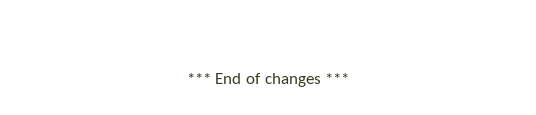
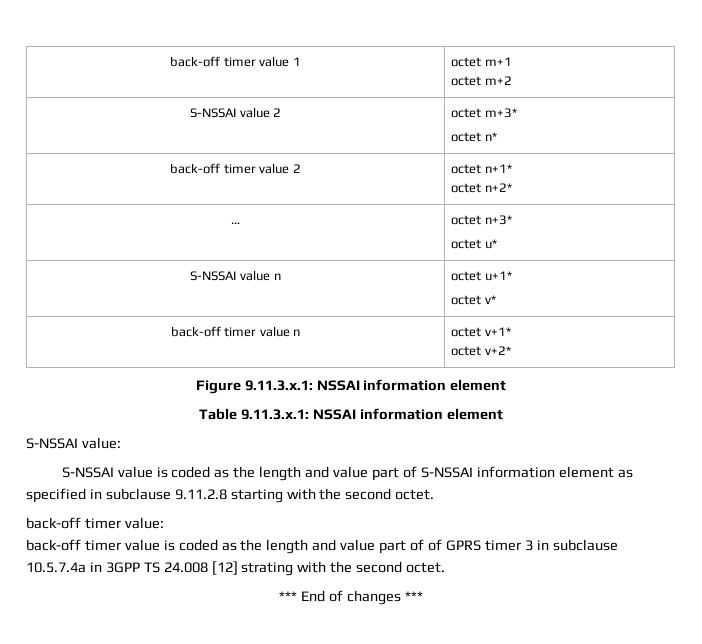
(186, 78) none -> [170,56,301,67] [451,57,512,67] [451,76,512,86] [189,107,282,118] [451,108,517,118] [451,132,497,142] [170,163,301,174] [451,164,512,174] [451,183,512,193] [231,222,240,224] [451,215,512,225] [451,239,497,249] [190,270,281,281] [451,271,512,281] [451,295,496,305] [170,326,301,337] [451,327,511,337] [451,346,511,356] [195,379,507,394] [199,408,503,420] [26,437,121,449] [61,466,633,481] [26,488,435,503] [26,517,164,529] [26,539,618,554] [26,561,446,576] back-off timer value 1 | octet m+1 // octet m+2 // S-NSSAI value 2 | octet m+3* // octet n* // back-off timer value 2 | octet n+1* // octet n+2* // … | octet n+3* // octet u* // S-NSSAI value n | octet u+1* // octet v* // back-off timer value n | octet v+1* // octet v+2* // Figure 9.11.3.x.1: NSSAI information element // Table 9.11.3.x.1: NSSAI information element // S-NSSAI value: // S-NSSAI value is coded as the length and value part of S-NSSAI information element as specified in subclause 9.11.2.8 starting with the second octet. // back-off timer value: // back-off timer value is coded as the length and value part of of GPRS timer 3 in subclause 10.5.7.4a in 3GPP TS 24.008 [12] strating with the second octet. //

